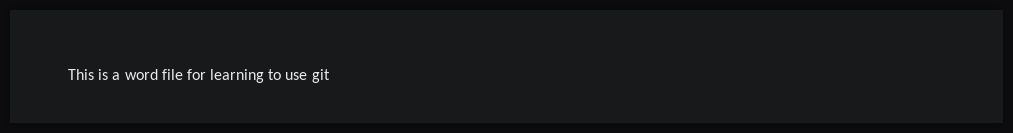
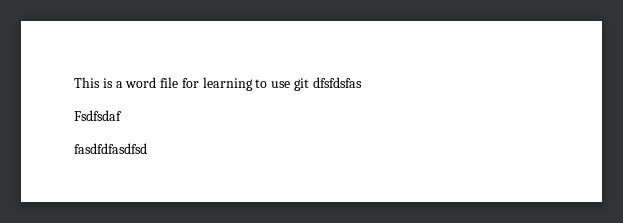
(330, 76) none -> [312,77,362,88] [74,110,122,121] [74,143,147,154] dfsfdsfas // Fsdfsdaf // fasdfdfasdfsd

